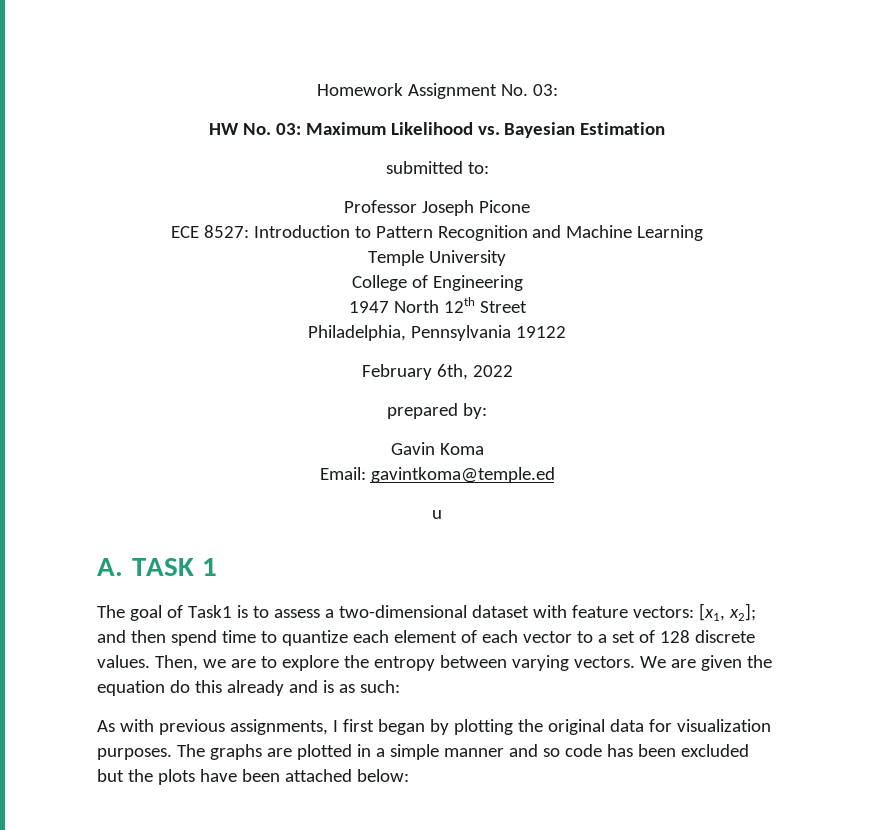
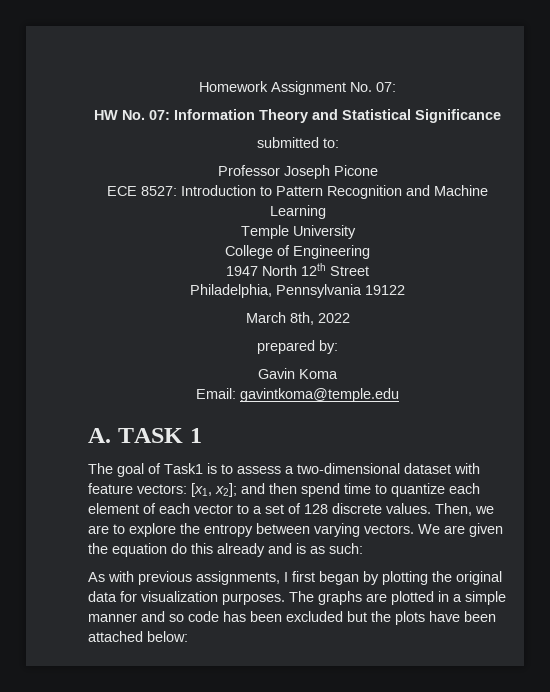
[532,84,558,96] 03: -> [376,82,396,92] 07:
[275,122,666,138] 03: Maximum Likelihood vs. Bayesian Estimation -> [149,109,501,123] 07: Information Theory and Statistical Significance
[361,364,468,380] February 6th, -> [245,312,314,325] March 8th,
[370,467,555,483] [432,510,442,519] gavintkoma@temple.ed // u -> [240,388,399,402] gavintkoma@temple.edu

